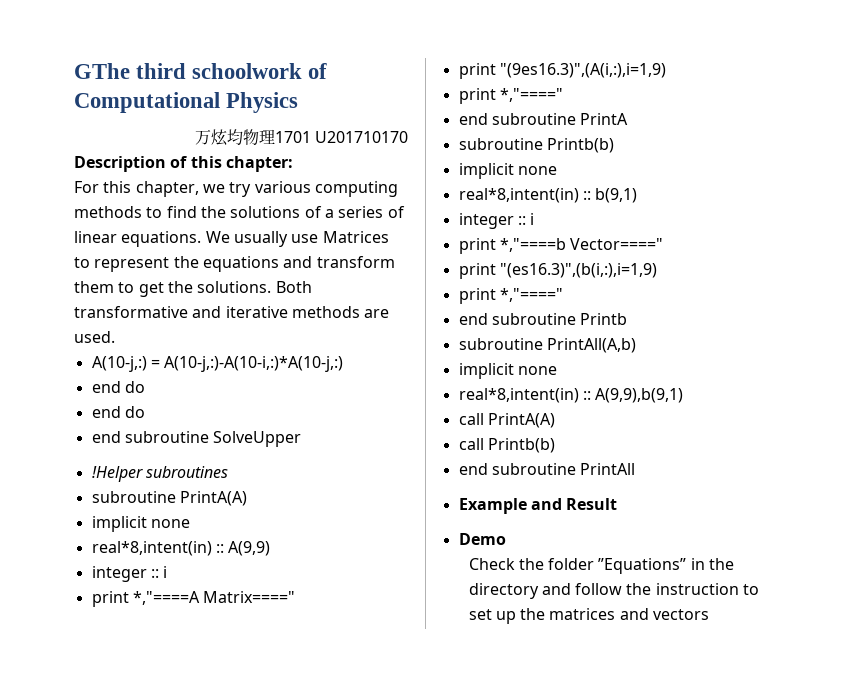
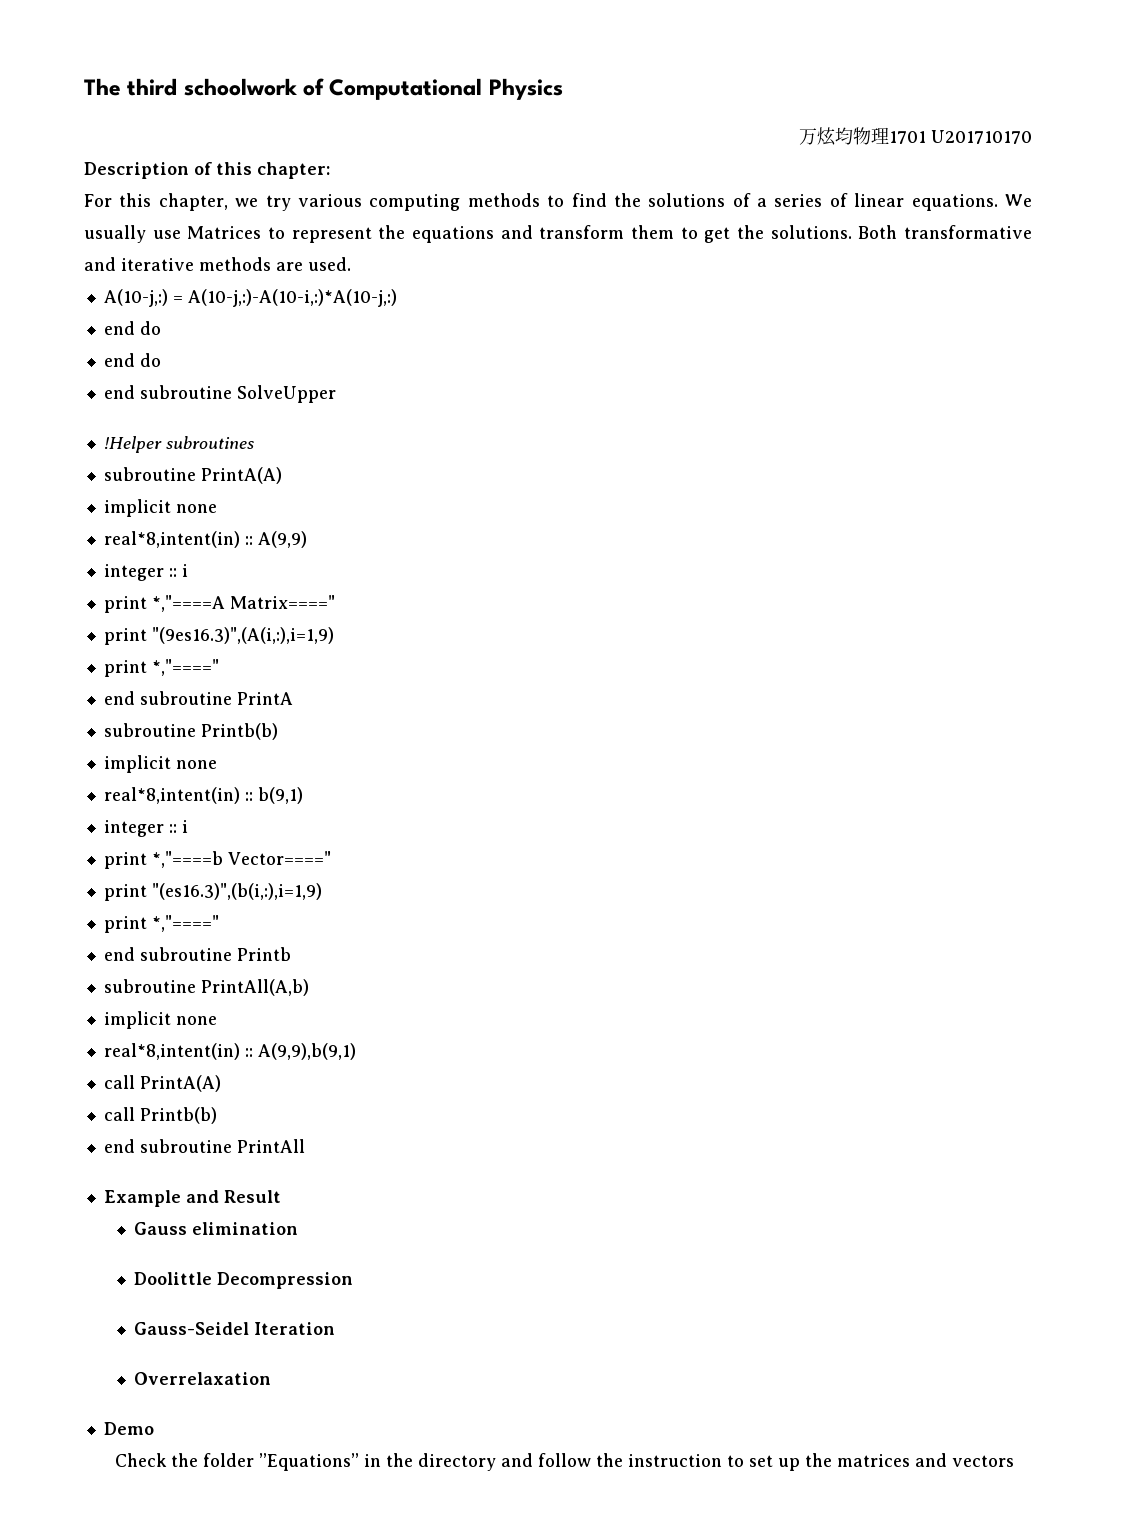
[74,63,130,79] GThe -> [84,78,121,96] The
(618, 504) none -> [134,1222,299,1235] [134,1272,354,1289] [134,1322,336,1335] [134,1372,272,1385] // Gauss elimination // Doolittle Decompression // Gauss-Seidel Iteration // Overrelaxation

